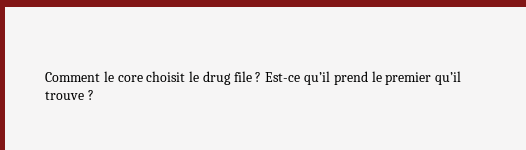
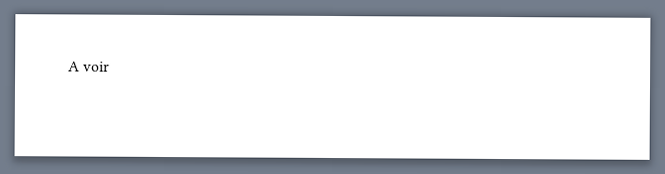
[45,71,462,85] [45,90,94,100] Comment le core choisit le drug file ? Est-ce qu’il prend le premier qu’il trouve ? -> [68,61,111,72] A voir

